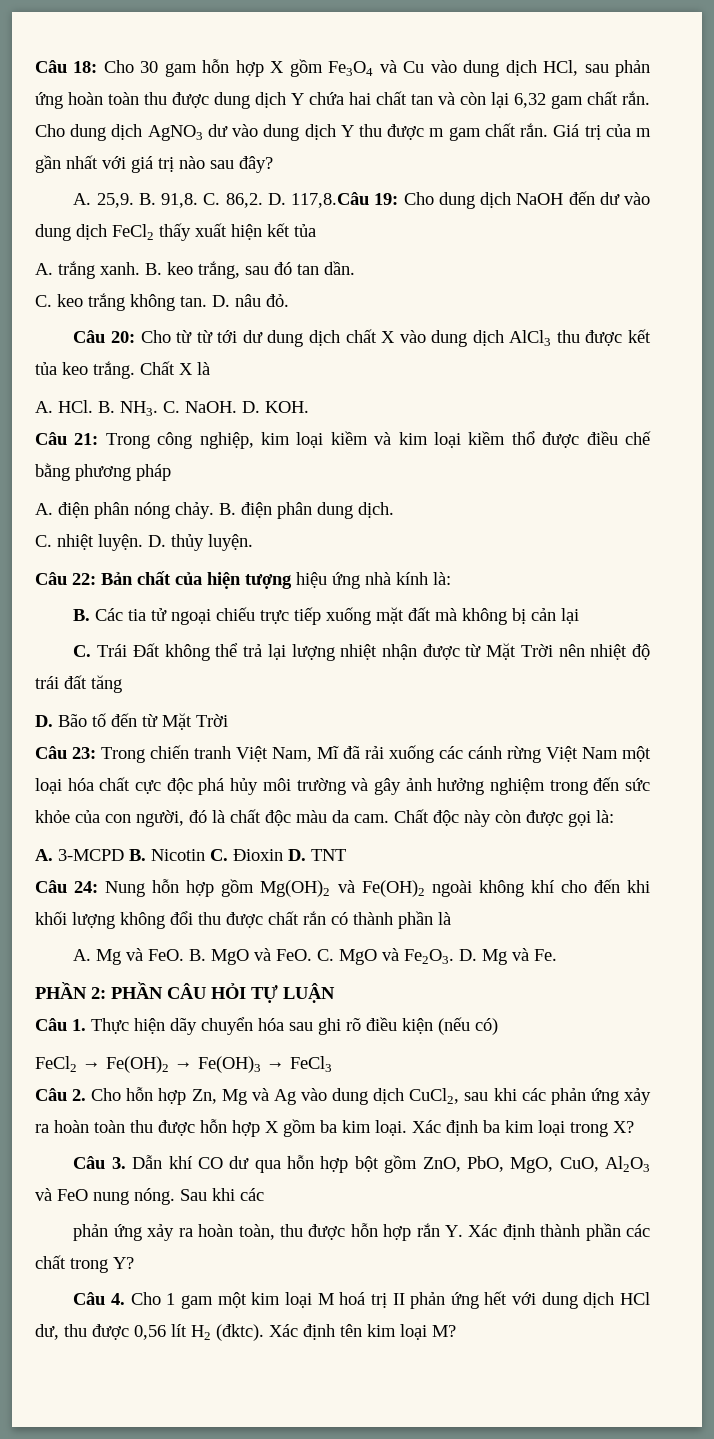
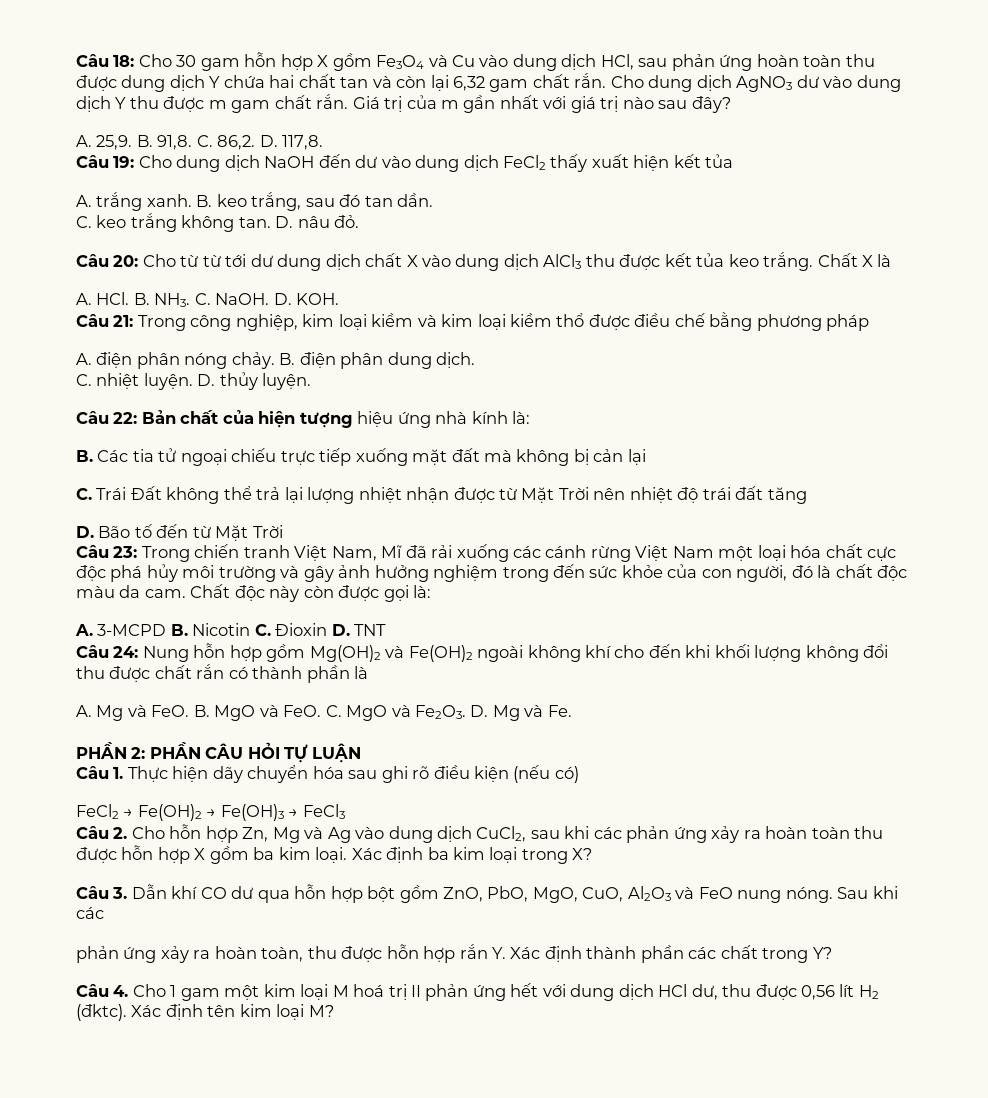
[291,192,370,208] 117,8.Câu -> [282,135,324,150] [76,155,109,168] 117,8. // Câu

